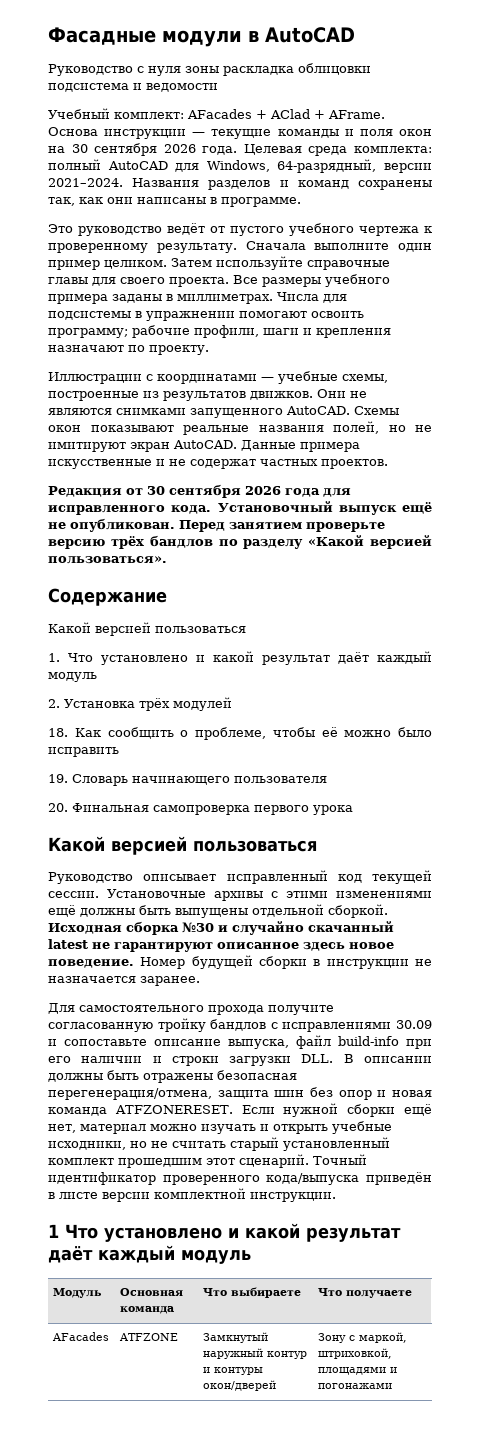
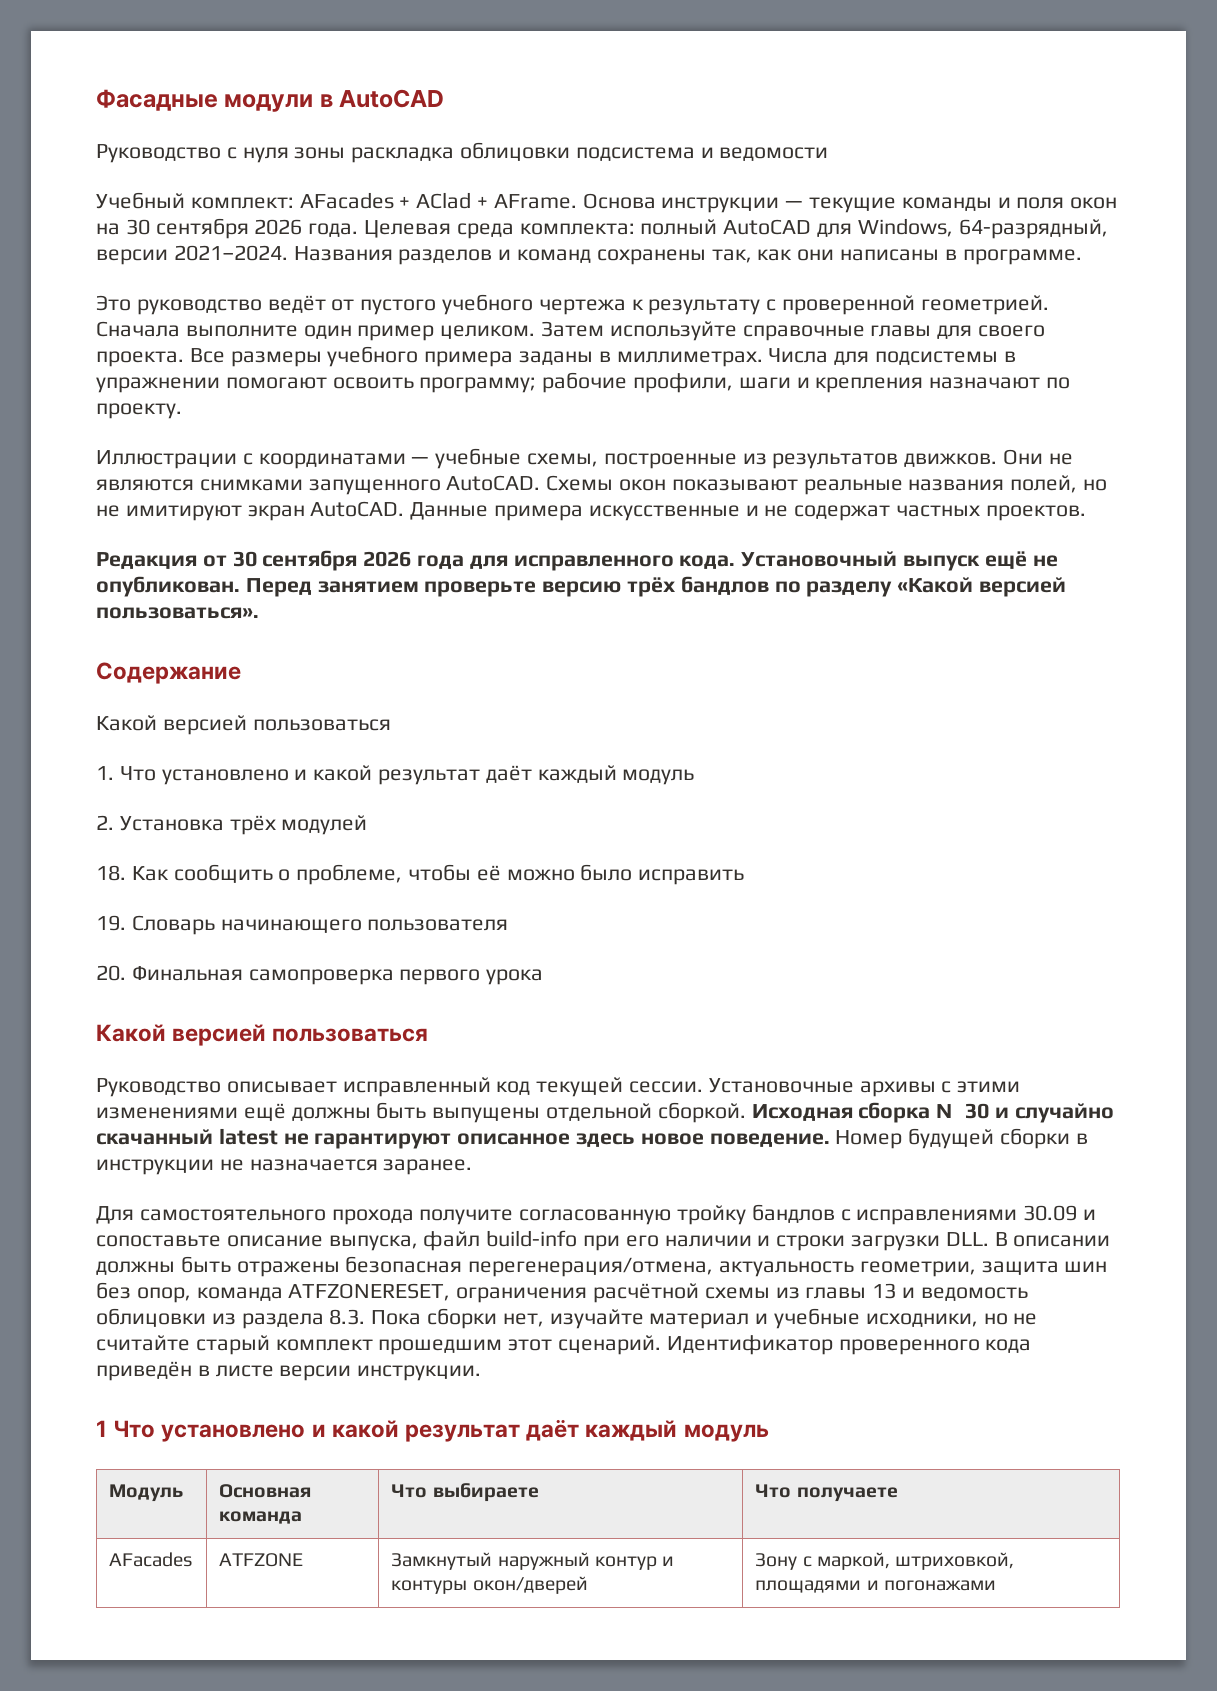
[48,243,237,253] проверенному результату. -> [648,295,1049,315] результату с проверенной геометрией.
(212, 1094) none -> [719,1261,976,1277] актуальность геометрии,
[338,1090,433,1100] [48,1103,432,1117] [48,1124,328,1134] опор и новая команда ATFZONERESET. Если нужной сборки ещё нет, материал можно изучать и открыть -> [136,1283,1028,1303] [96,1308,769,1329] опор, команда ATFZONERESET, ограничения расчётной схемы из главы 13 и ведомость облицовки из раздела 8.3. Пока сборки нет, изучайте материал и
[172,1137,390,1151] считать старый установленный -> [96,1335,270,1355] считайте старый
[313,1154,367,1165] [48,1172,360,1185] Точный идентификатор проверенного кода/выпуска -> [666,1335,1032,1355] Идентификатор проверенного кода
[154,1188,246,1199] комплектной -> (352, 1373) none

